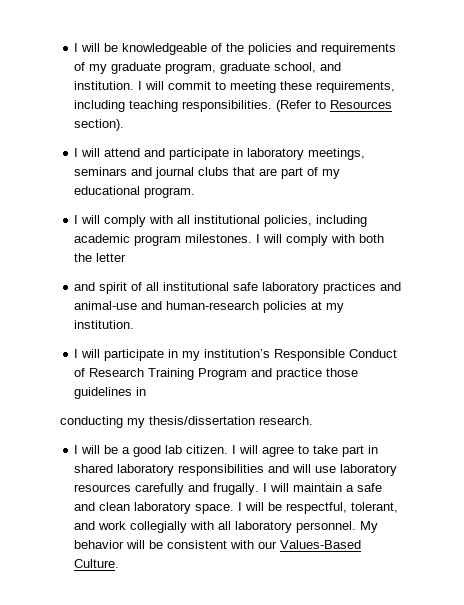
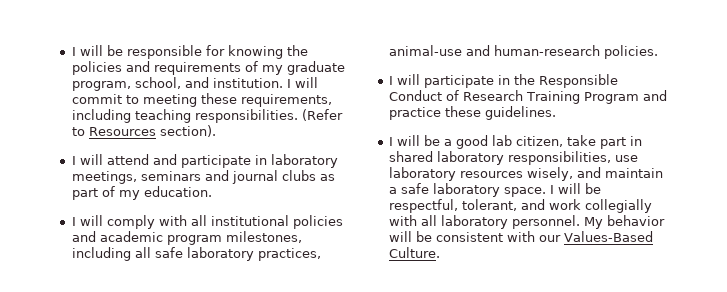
[74,43,223,55] I will be knowledgeable of -> [71,45,283,59] I will be responsible for knowing
[220,62,271,74] graduate -> (131, 86) none
[233,167,278,176] that are -> [319,174,335,181] as
[74,186,196,198] educational program. -> [143,186,212,197] education.
[264,215,368,227] [74,234,385,246] [74,253,127,262] [74,282,402,294] [74,301,345,313] [74,320,135,329] policies, including academic program milestones. I will comply with both the letter // and spirit of all institutional safe laboratory practices and animal-use and human-research policies at my institution. -> [292,215,343,229] [71,231,302,245] [71,247,321,261] [388,45,658,59] policies and academic program milestones, including all safe laboratory practices, animal-use and human-research policies.
[182,349,271,361] my institution’s -> [513,74,535,85] the
[326,368,359,377] [74,387,147,399] [60,416,313,428] those guidelines in // conducting my thesis/dissertation research. -> [444,106,556,120] these guidelines.
[186,445,310,457] citizen. I will agree to -> [515,136,563,147] citizen,
[178,464,398,476] [74,483,290,495] responsibilities and will use laboratory resources carefully and frugally. I will -> [507,151,638,165] [388,167,601,181] responsibilities, use laboratory resources wisely, and
[74,502,131,511] and clean -> (429, 188) none

